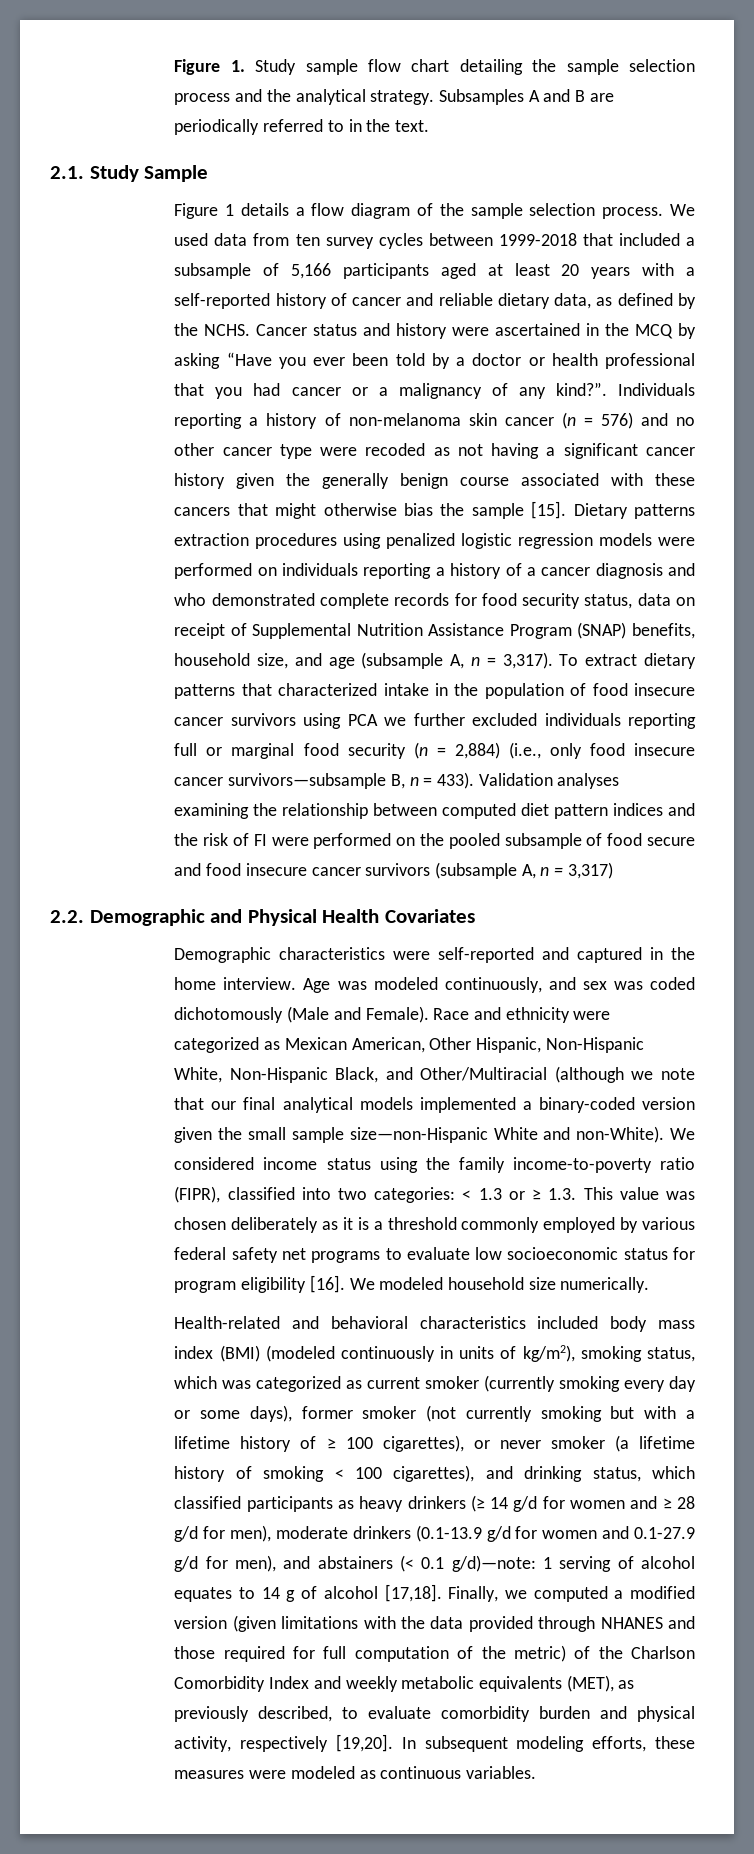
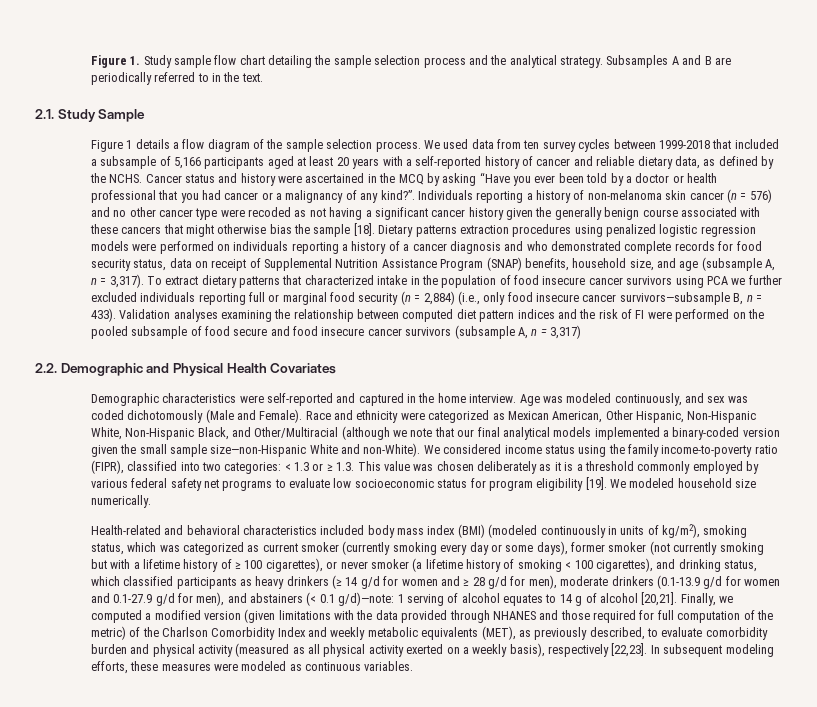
[531,501,567,519] [15]. -> [353,223,375,236] [18].
[309,1275,345,1293] [16]. -> [585,477,607,490] [19].
[384,1584,442,1602] [17,18]. -> [641,592,678,606] [20,21].
[174,1734,393,1752] activity, respectively [19,20]. -> [197,643,648,657] activity (measured as all physical activity exerted on a weekly basis), respectively [22,23].

